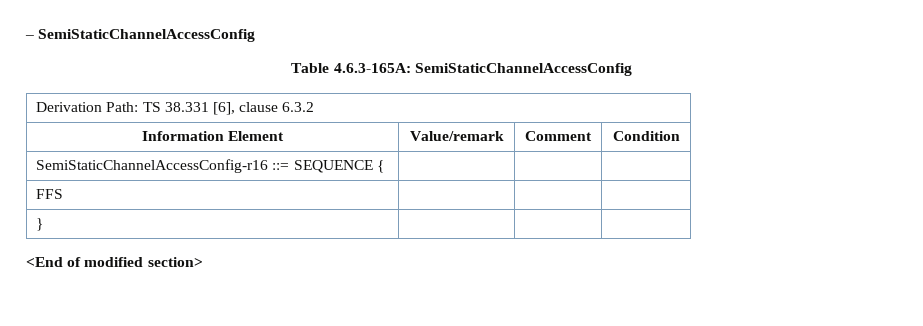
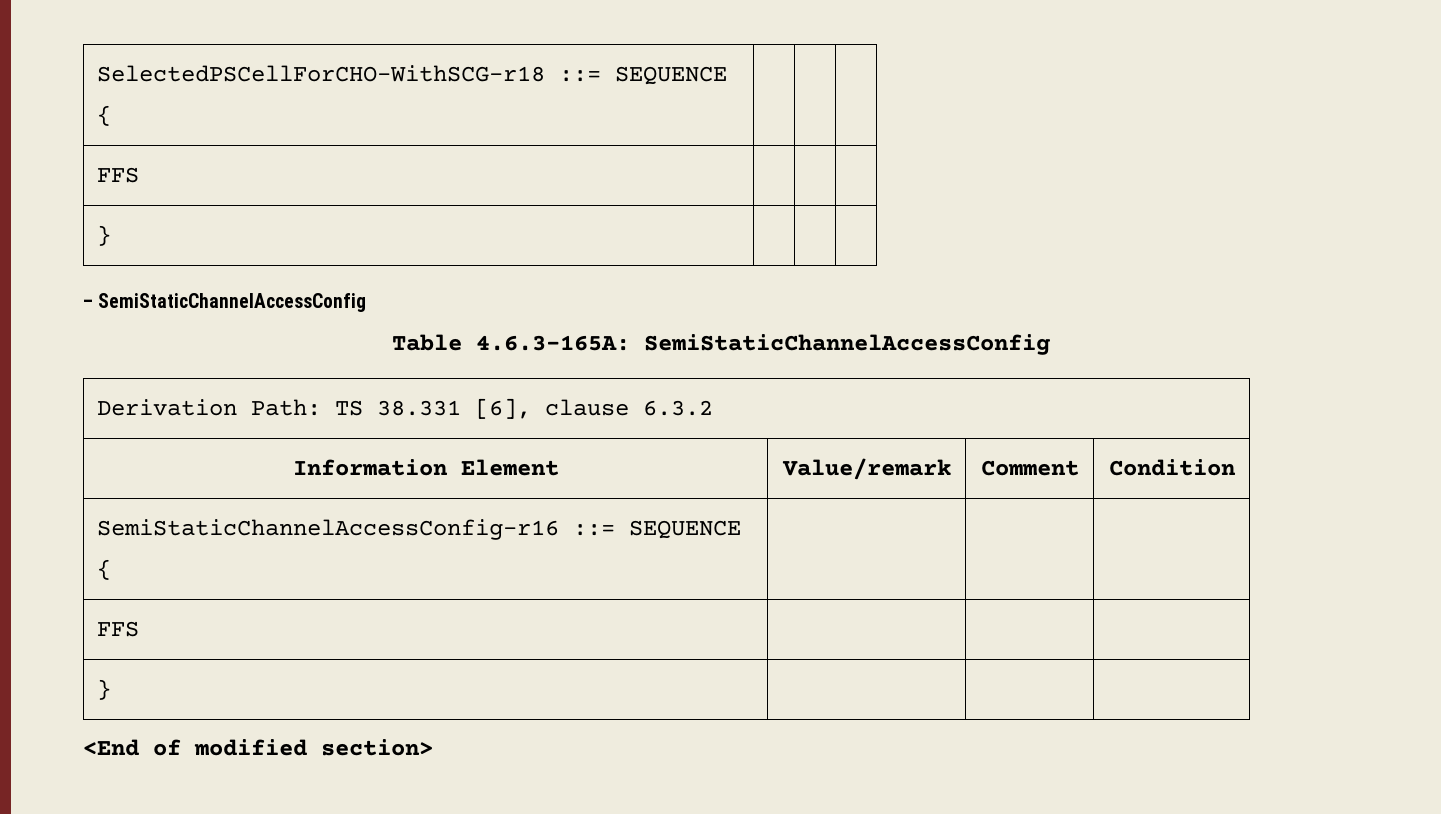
(25, 37) none -> [97,65,728,85] [97,105,112,126] [97,167,140,183] [97,225,112,246] SelectedPSCellForCHO-WithSCG-r18 ::= SEQUENCE { | | | // FFS | | | // } | | | //

